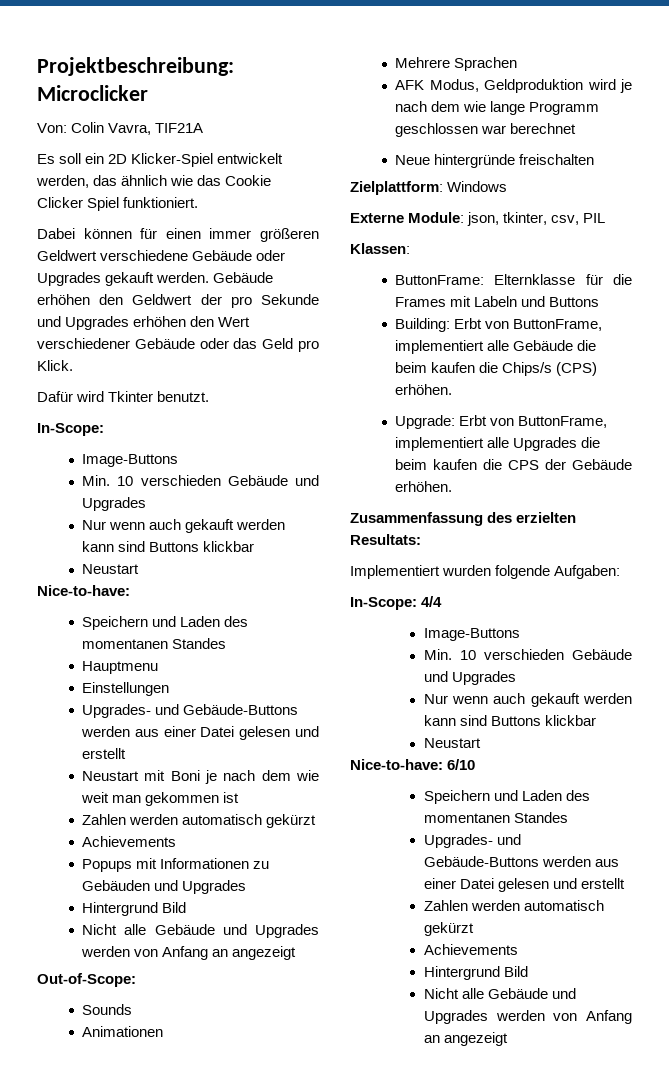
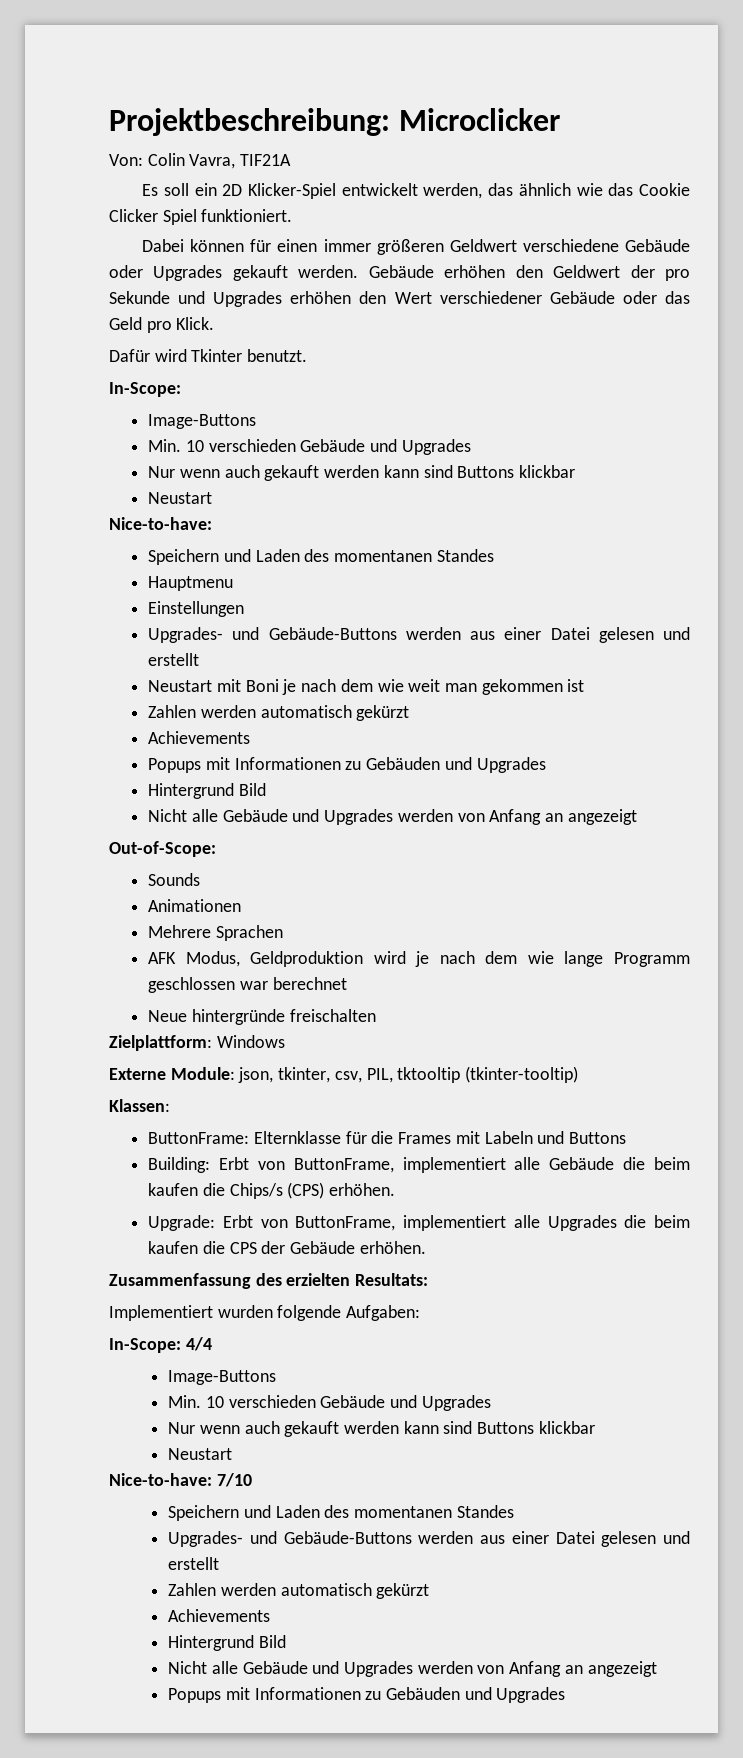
[583,213,606,223] PIL -> [366,1066,579,1083] PIL, tktooltip (tkinter-tooltip)
[447,759,476,770] 6/10 -> [216,1473,252,1487] 7/10
(508, 1039) none -> [168,1687,566,1703] // Popups mit Informationen zu Gebäuden und Upgrades

